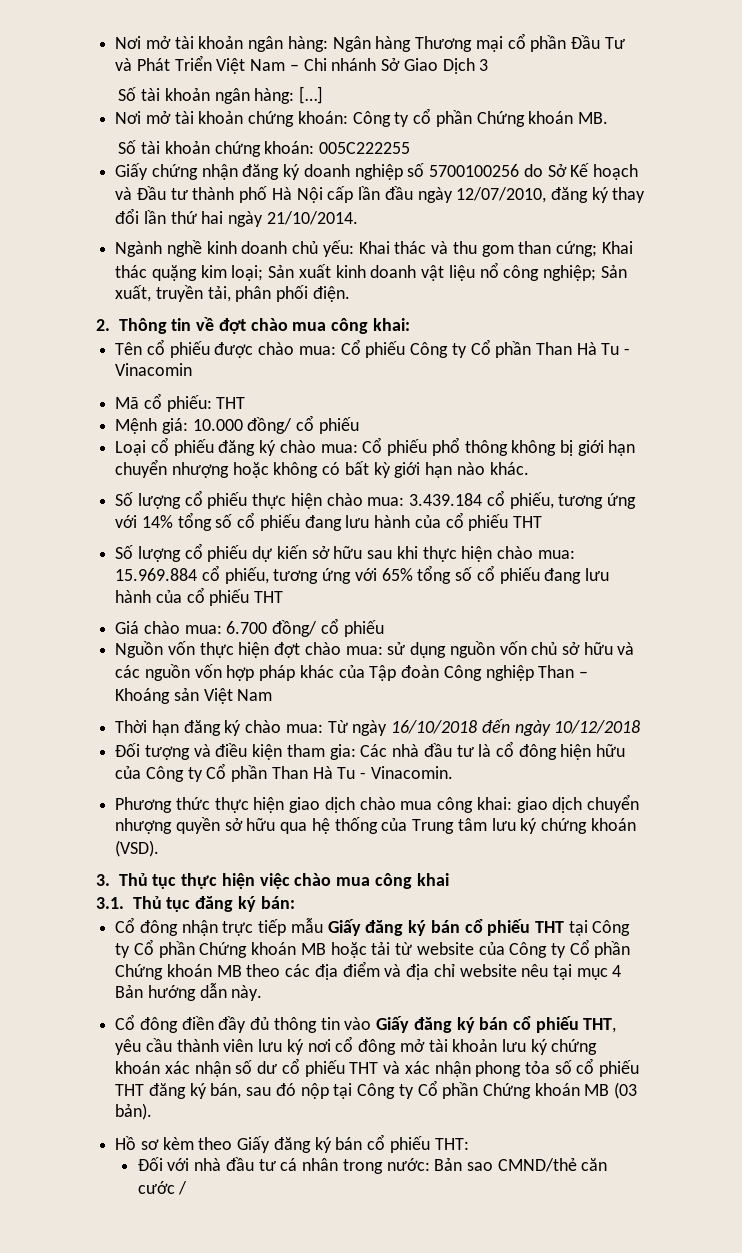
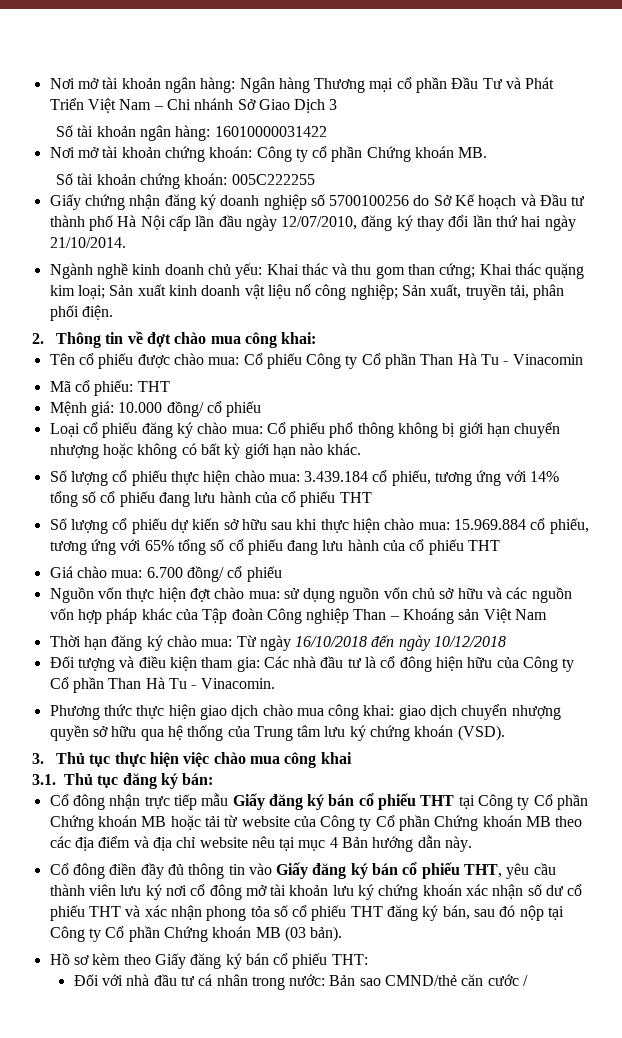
[299,86,324,104] […] -> [214,126,327,137] 16010000031422

